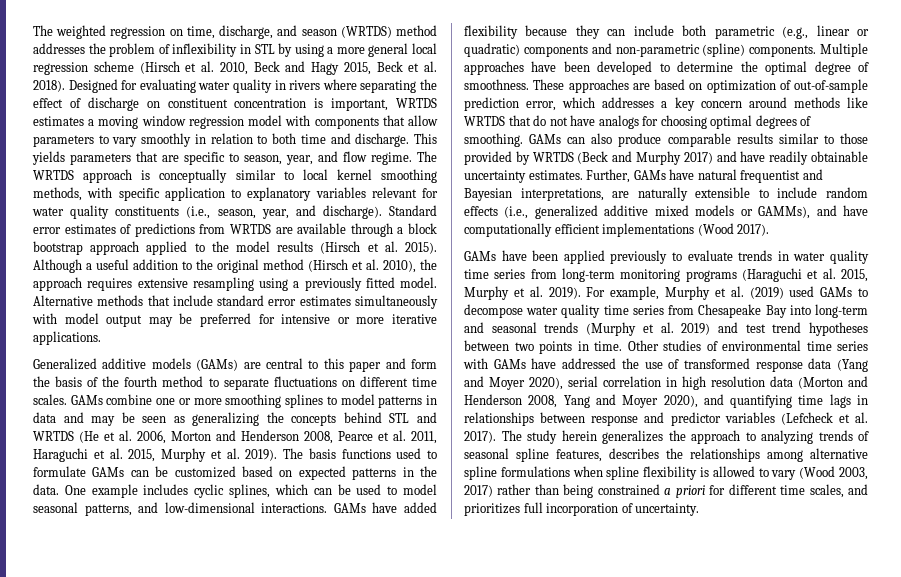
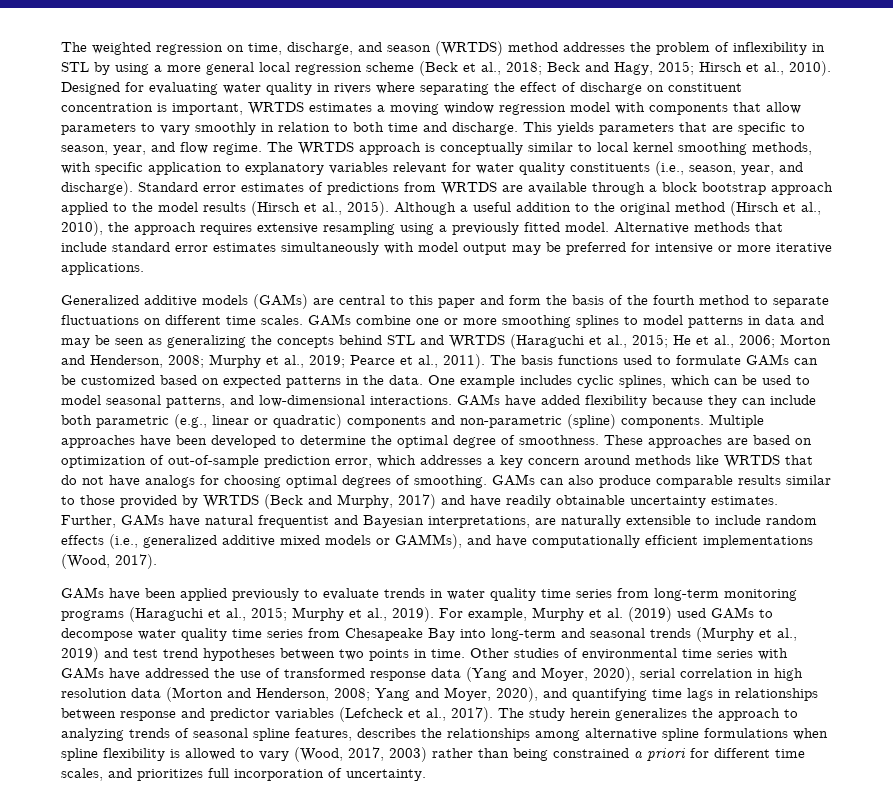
[139,61,437,75] [33,80,65,92] (Hirsch et al. 2010, Beck and Hagy 2015, Beck et al. 2018). -> [419,61,831,76] (Beck et al., 2018; Beck and Hagy, 2015; Hirsch et al., 2010).
[384,241,398,252] al. -> [322,202,342,215] al.,
[366,259,379,270] al. -> [801,202,821,215] al.,
[79,430,437,444] [33,448,278,462] (He et al. 2006, Morton and Henderson 2008, Pearce et al. 2011, Haraguchi et al. 2015, Murphy et al. 2019). -> [510,334,831,349] [61,354,485,369] (Haraguchi et al., 2015; He et al., 2006; Morton and Henderson, 2008; Murphy et al., 2019; Pearce et al., 2011).
[636,151,681,165] Murphy -> [337,494,393,508] Murphy,
[697,223,734,236] (Wood -> [61,554,110,569] (Wood,
[822,268,868,282] [464,286,543,300] al. 2015, Murphy et al. -> [226,607,387,621] al., 2015; Murphy et al.,
[660,322,674,333] al. -> [777,628,797,641] al.,
[489,377,525,390] Moyer -> [541,667,588,681] Moyer,
[464,394,558,408] Henderson 2008, -> [256,688,370,701] Henderson, 2008;
[622,395,659,408] Moyer -> [444,687,491,701] Moyer,
[855,412,868,423] al. -> [426,708,446,721] al.,
[799,466,869,480] [464,485,493,497] (Wood 2003, 2017) -> [294,747,427,762] (Wood, 2017, 2003)

